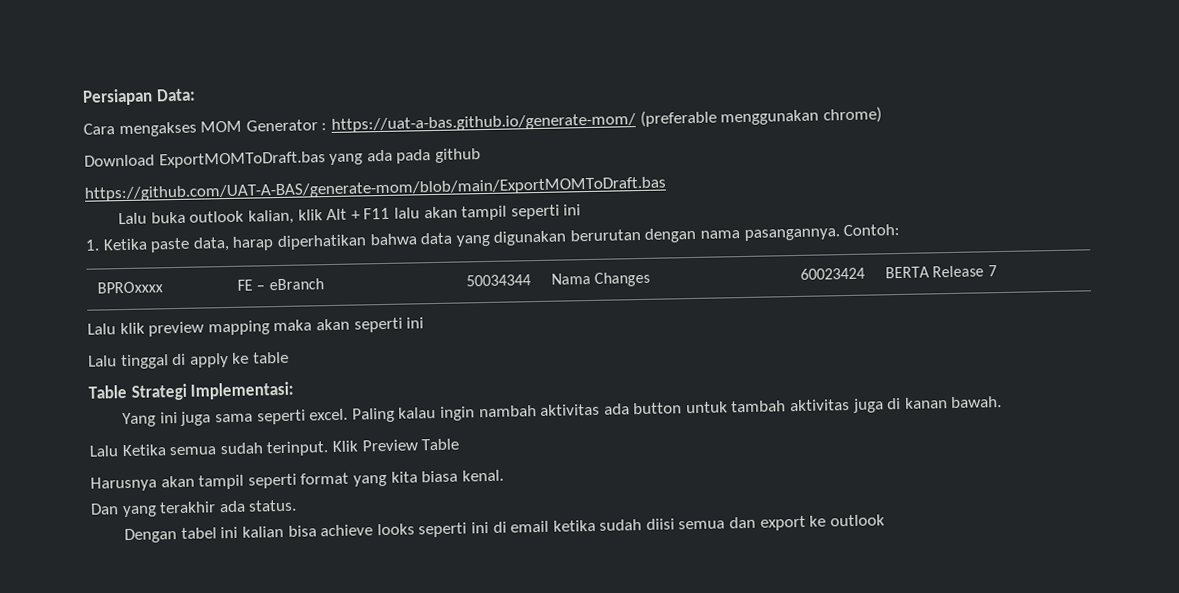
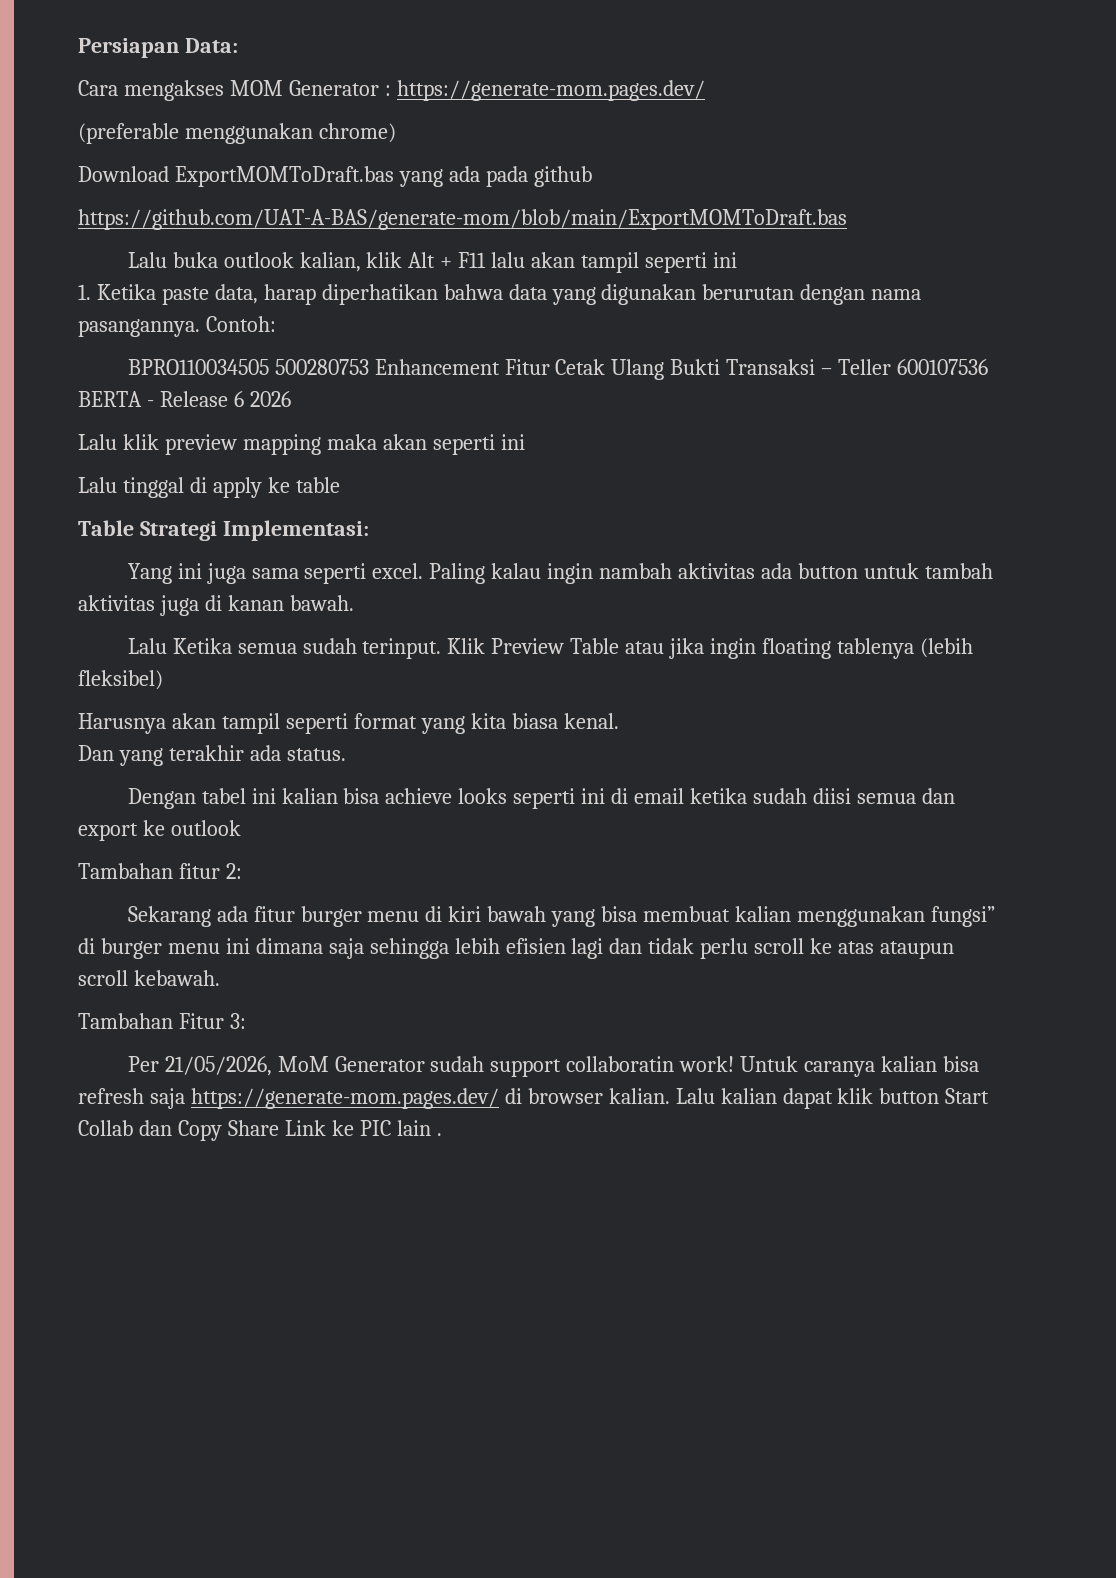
[330,113,636,133] https://uat-a-bas.github.io/generate-mom/ -> [396,80,705,101] https://generate-mom.pages.dev/ //
[97,281,164,294] [237,278,324,291] [465,274,531,287] [551,271,651,287] [799,267,865,280] [885,265,997,279] // BPROxxxx | FE – eBranch | 50034344 | Nama Changes | 60023424 | BERTA Release 7 -> [127,359,989,380] [78,391,291,407] // BPRO110034505 500280753 Enhancement Fitur Cetak Ulang Bukti Transaksi – Teller 600107536 BERTA - Release 6 2026
(460, 444) none -> [625,638,973,659] [78,670,163,690] atau jika ingin floating tablenya (lebih fleksibel)
(885, 520) none -> [78,863,242,879] [127,906,995,927] [78,938,955,959] [78,970,220,986] [78,1013,246,1029] [127,1056,980,1077] [78,1088,990,1109] [78,1120,442,1141] // Tambahan fitur 2: // Sekarang ada fitur burger menu di kiri bawah yang bisa membuat kalian menggunakan fungsi” di burger menu ini dimana saja sehingga lebih efisien lagi dan tidak perlu scroll ke atas ataupun scroll kebawah. // Tambahan Fitur 3: // Per 21/05/2026, MoM Generator sudah support collaboratin work! Untuk caranya kalian bisa refresh saja https://generate-mom.pages.dev/ di browser kalian. Lalu kalian dapat klik button Start Collab dan Copy Share Link ke PIC lain .

